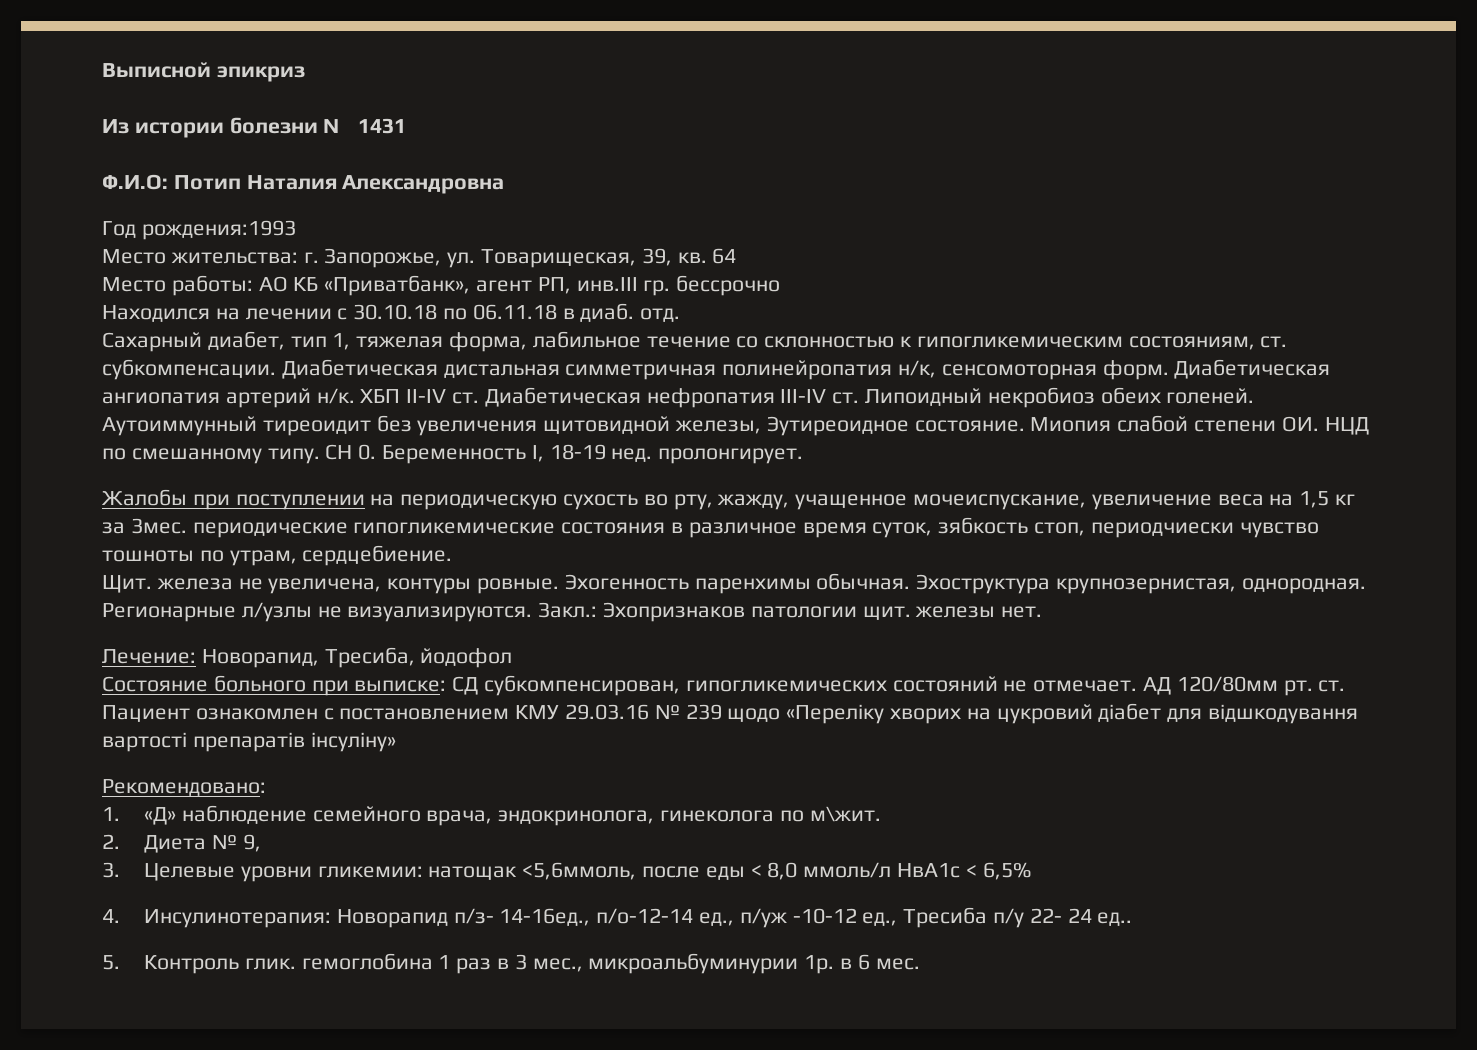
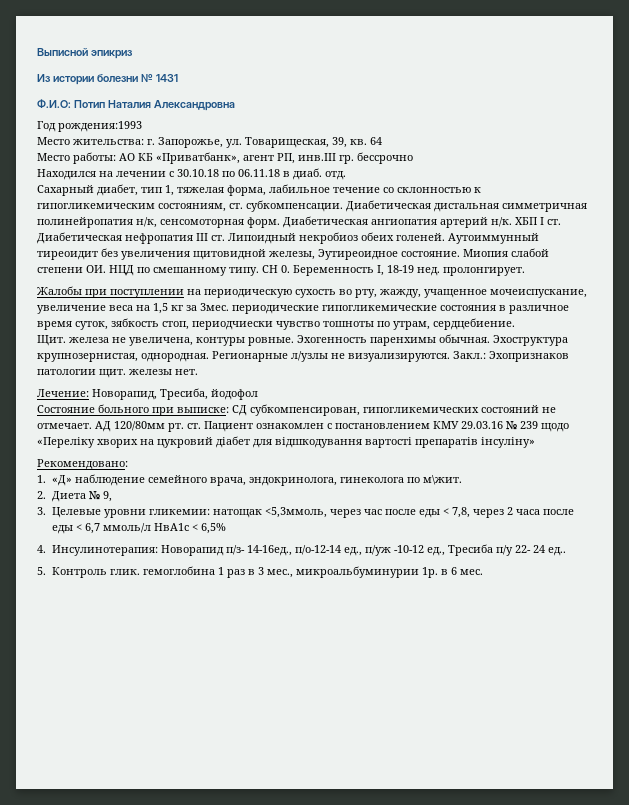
[406,389,447,403] II-IV -> [540,217,544,225] I
[780,389,827,403] III-IV -> [196,233,208,241] III
[522,862,798,880] <5,6ммоль, после еды < 8,0 -> [264,507,574,518] [51,523,100,534] <5,3ммоль, через час после еды < 7,8, через 2 часа после еды < 6,7

